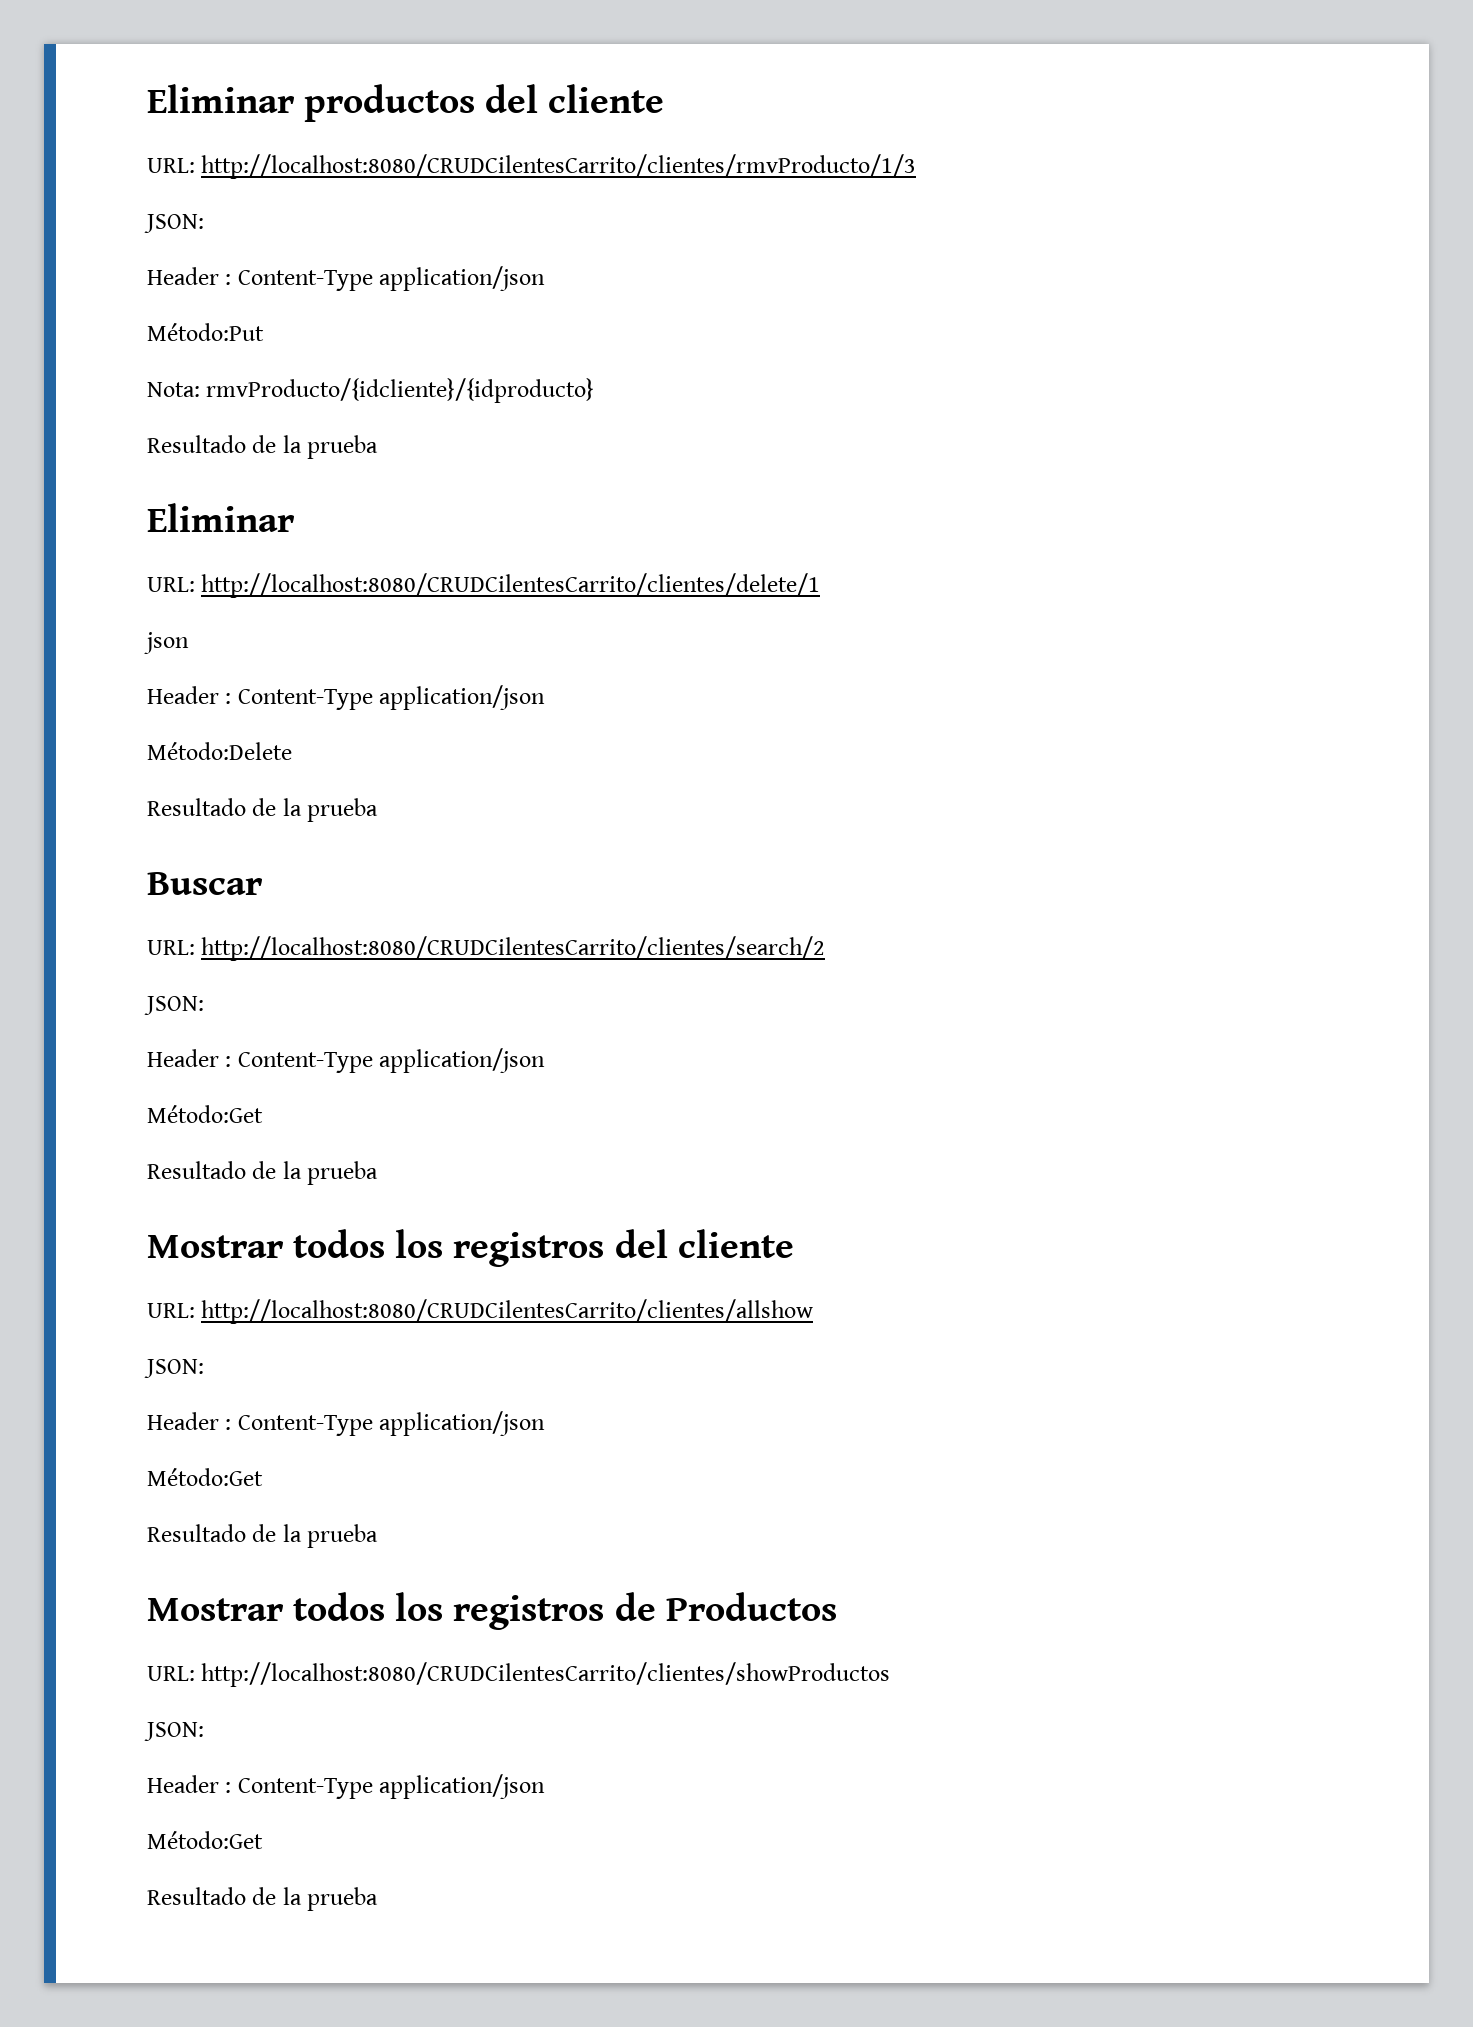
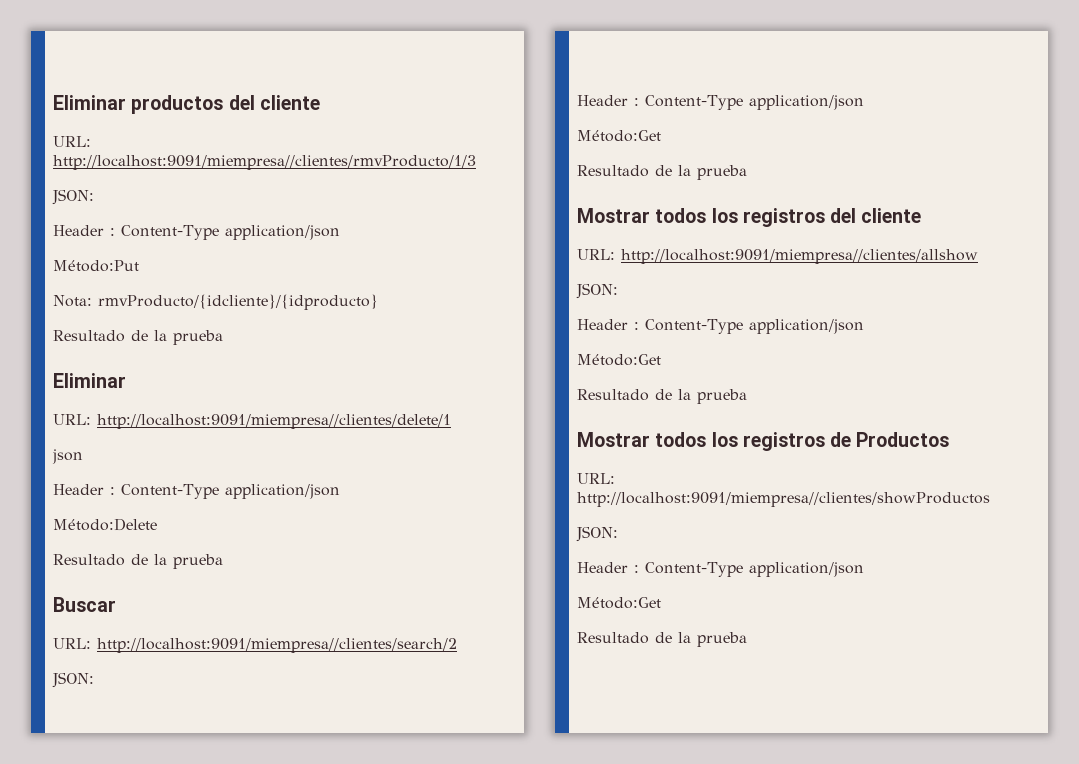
[201,154,917,179] http://localhost:8080/CRUDCilentesCarrito/clientes/rmvProducto/1/3 -> [53,155,476,170] http://localhost:9091/miempresa//clientes/rmvProducto/1/3
[201,573,821,598] http://localhost:8080/CRUDCilentesCarrito/clientes/delete/1 -> [97,414,451,429] http://localhost:9091/miempresa//clientes/delete/1
[201,936,826,961] http://localhost:8080/CRUDCilentesCarrito/clientes/search/2 -> [97,638,457,653] http://localhost:9091/miempresa//clientes/search/2
[201,1299,814,1324] http://localhost:8080/CRUDCilentesCarrito/clientes/allshow -> [621,249,978,264] http://localhost:9091/miempresa//clientes/allshow
[201,1662,891,1687] http://localhost:8080/CRUDCilentesCarrito/clientes/showProductos -> [577,492,990,507] http://localhost:9091/miempresa//clientes/showProductos

